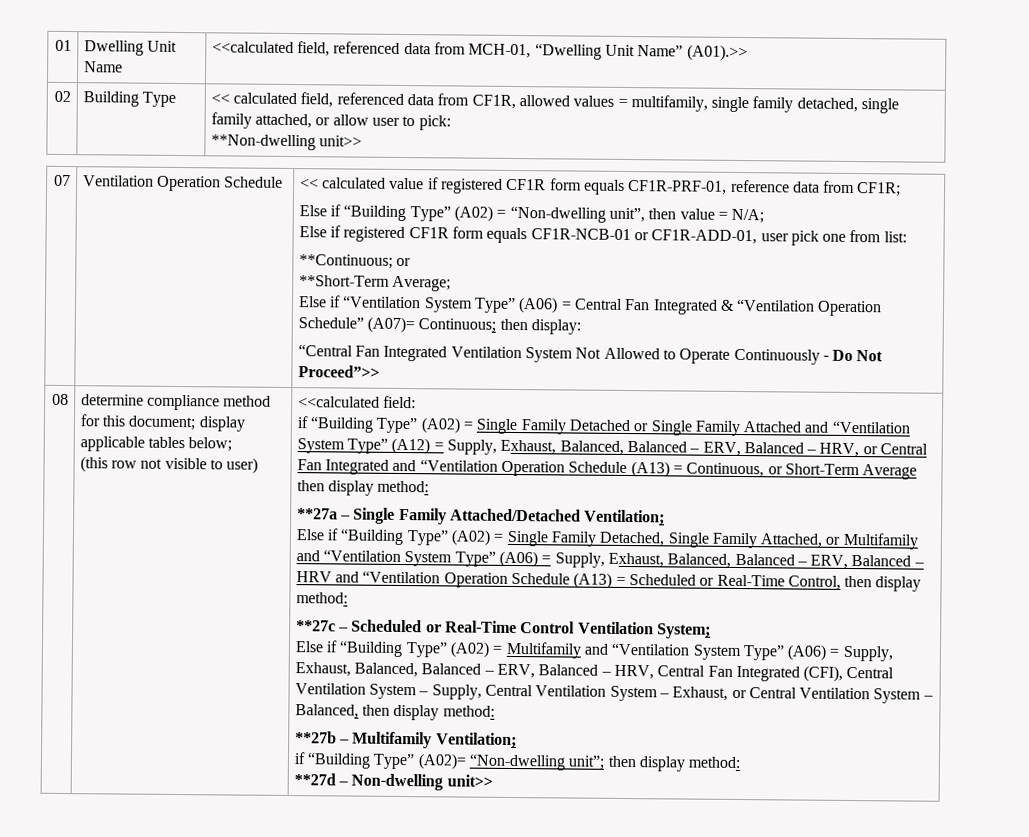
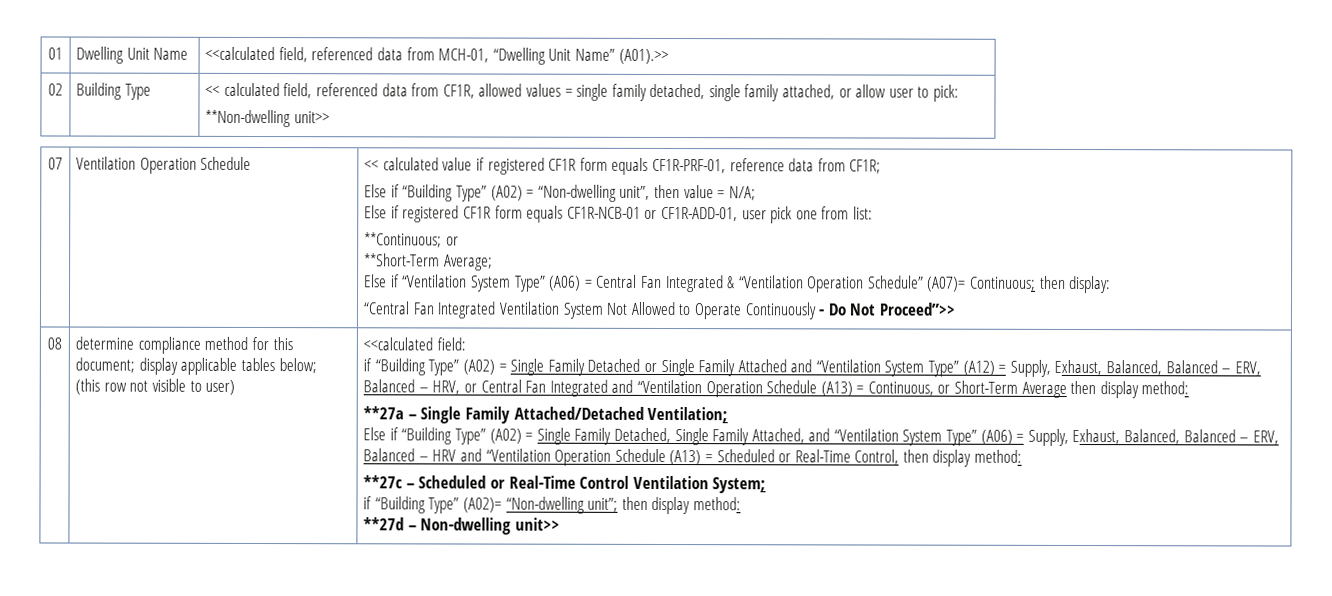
[630,95,708,112] multifamily, -> (573, 92) none
[825,532,918,550] or Multifamily -> (805, 436) none
[294,640,893,662] [294,662,895,682] [294,683,934,704] [294,704,495,721] [294,731,517,749] // Else if “Building Type” (A02) = Multifamily and “Ventilation System Type” (A06) = Supply, Exhaust, Balanced, Balanced – ERV, Balanced – HRV, Central Fan Integrated (CFI), Central Ventilation System – Supply, Central Ventilation System – Exhaust, or Central Ventilation System – Balanced, then display method: // **27b – Multifamily Ventilation; -> (767, 485) none

